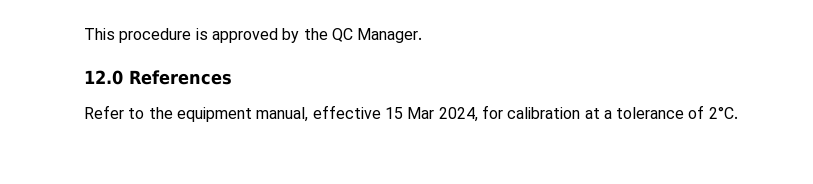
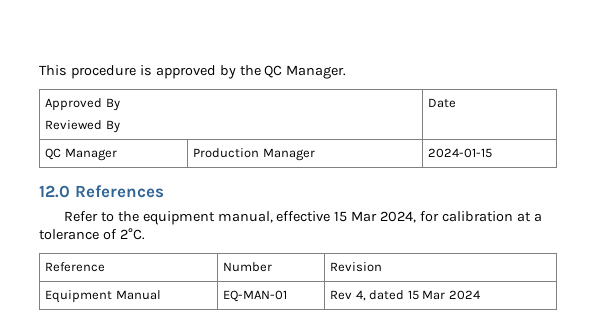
(423, 35) none -> [45,98,120,111] [45,120,120,133] [428,98,457,108] [45,148,117,161] [193,148,315,161] [428,148,493,158] // Approved By // Reviewed By | Date // QC Manager | Production Manager | 2024-01-15
(738, 112) none -> [45,262,106,272] [223,262,273,272] [330,262,383,272] [45,290,161,303] [223,290,288,302] [330,290,480,301] // Reference | Number | Revision // Equipment Manual | EQ-MAN-01 | Rev 4, dated 15 Mar 2024

